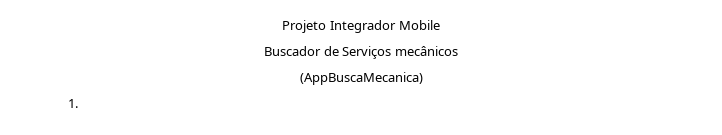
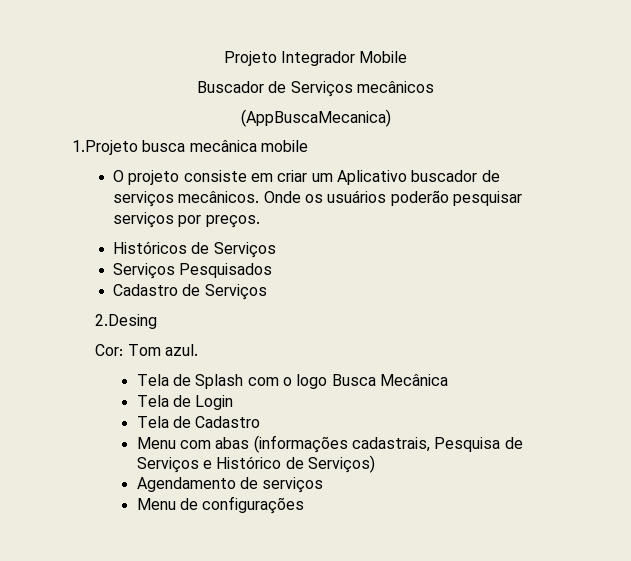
[68,99,78,108] 1. -> [72,140,308,155] [113,170,500,185] [113,190,523,207] [113,212,260,228] [113,241,276,258] [113,263,273,279] [113,284,267,300] [95,314,158,329] [95,344,199,356] [136,374,448,389] [136,395,234,410] [136,416,261,428] [136,435,523,453] [136,455,375,473] [136,477,324,493] [136,496,305,514] 1.Projeto busca mecânica mobile // O projeto consiste em criar um Aplicativo buscador de serviços mecânicos. Onde os usuários poderão pesquisar serviços por preços. // Históricos de Serviços // Serviços Pesquisados // Cadastro de Serviços // 2.Desing // Cor: Tom azul. // Tela de Splash com o logo Busca Mecânica // Tela de Login // Tela de Cadastro // Menu com abas (informações cadastrais, Pesquisa de Serviços e Histórico de Serviços) // Agendamento de serviços // Menu de configurações

